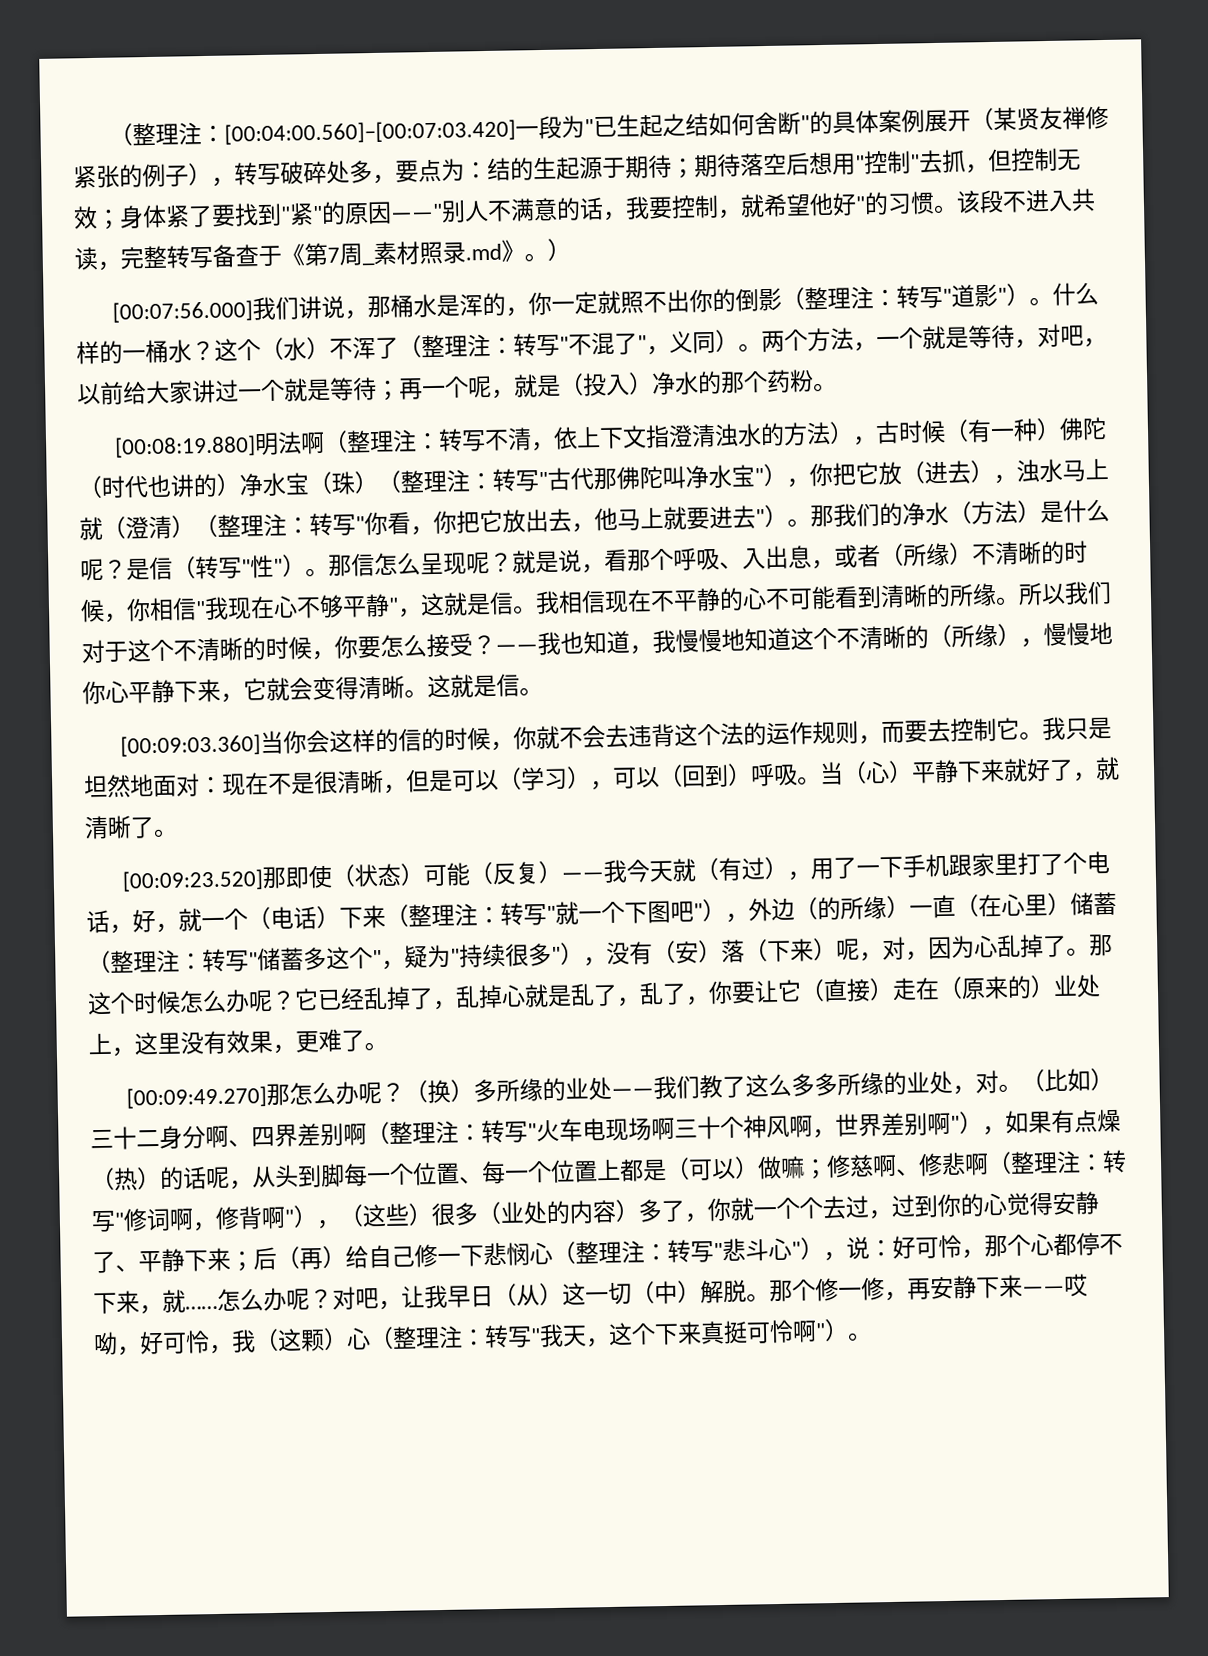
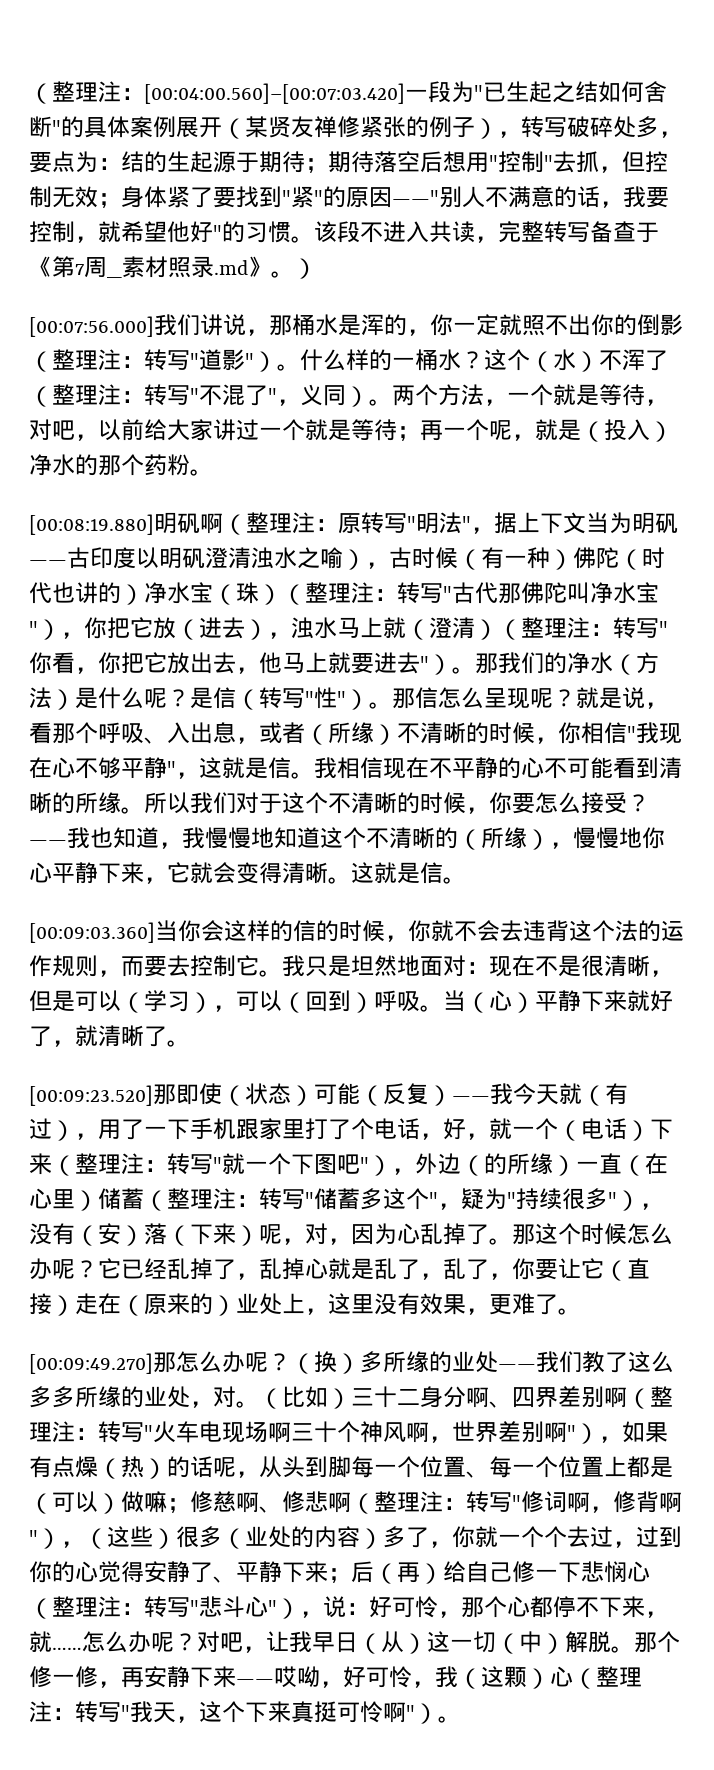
[277,424,671,455] 法啊（整理注：转写不清，依上下文指 -> [177,512,678,535] [29,547,205,569] 矾啊（整理注：原转写"明法"，据上下文当为明矾——古印度以明矾
[760,421,832,447] 的方法 -> [297,547,343,569] 之喻

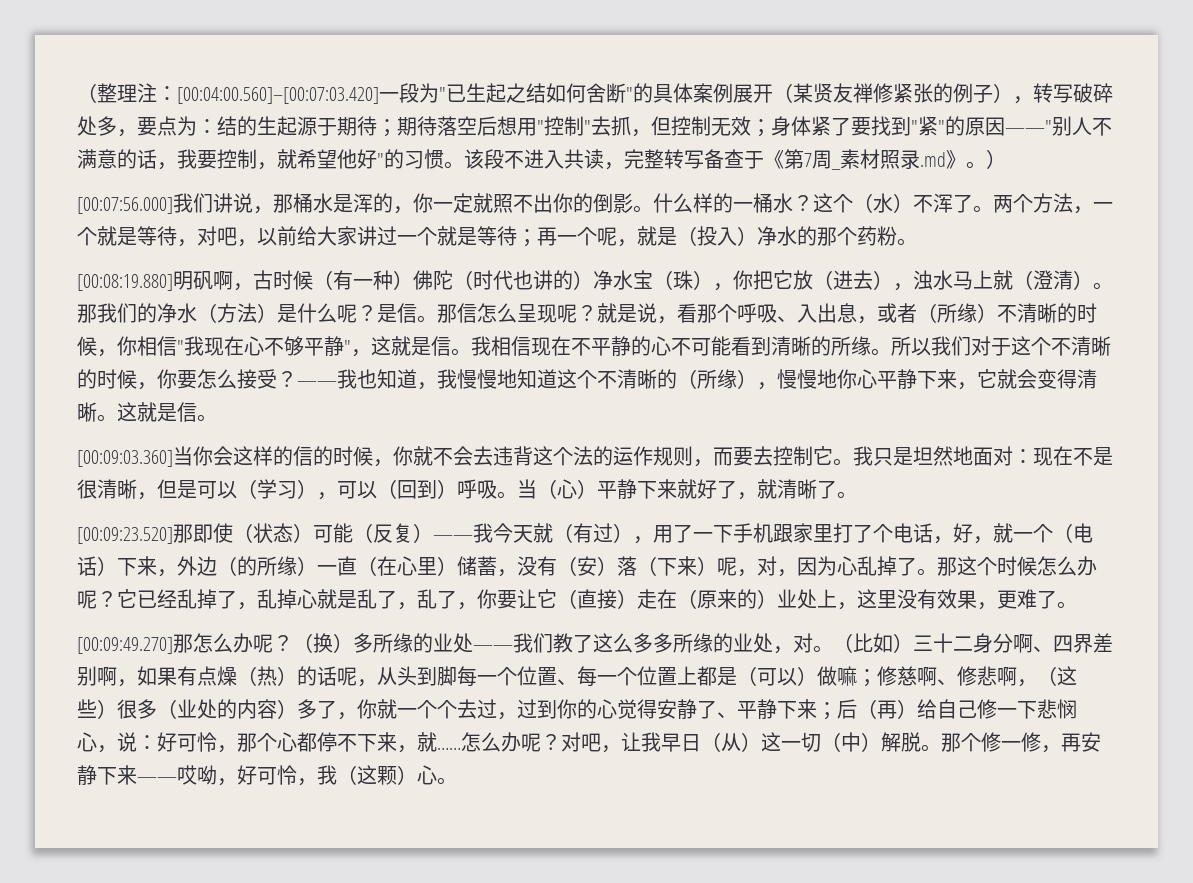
[29,349,277,372] （整理注：转写"道影"） -> (633, 203) none
[29,384,369,407] （整理注：转写"不混了"，义同） -> (973, 203) none
[223,512,678,535] [29,547,366,570] （整理注：原转写"明法"，据上下文当为明矾——古印度以明矾澄清浊水之喻） -> (233, 280) none
[282,582,659,605] [29,619,61,640] （整理注：转写"古代那佛陀叫净水宝"） -> (713, 280) none
[498,617,668,640] [29,652,452,675] （整理注：转写"你看，你把它放出去，他马上就要进去"） -> (1093, 280) none
[236,687,369,710] （转写"性"） -> (417, 313) none
[52,1153,392,1176] （整理注：转写"就一个下图吧"） -> (157, 566) none
[144,1188,640,1211] （整理注：转写"储蓄多这个"，疑为"持续很多"） -> (497, 566) none
[627,1386,673,1409] [29,1421,599,1444] （整理注：转写"火车电现场啊三十个神风啊，世界差别啊"） -> (117, 676) none
[351,1491,682,1514] [29,1528,61,1549] （整理注：转写"修词啊，修背啊"） -> (1017, 676) none
[29,1596,300,1619] （整理注：转写"悲斗心"） -> (97, 742) none
[573,1666,642,1689] [29,1701,438,1724] （整理注：转写"我天，这个下来真挺可怜啊"） -> (437, 775) none

